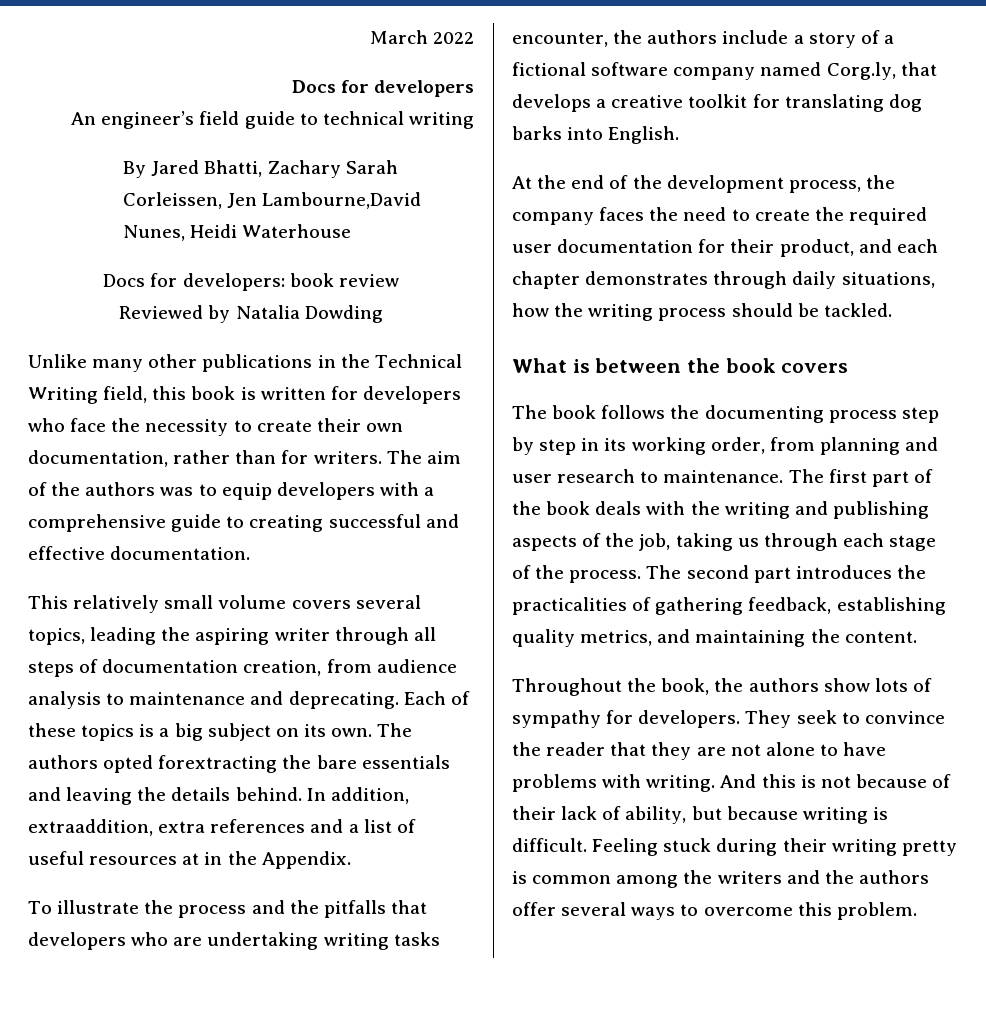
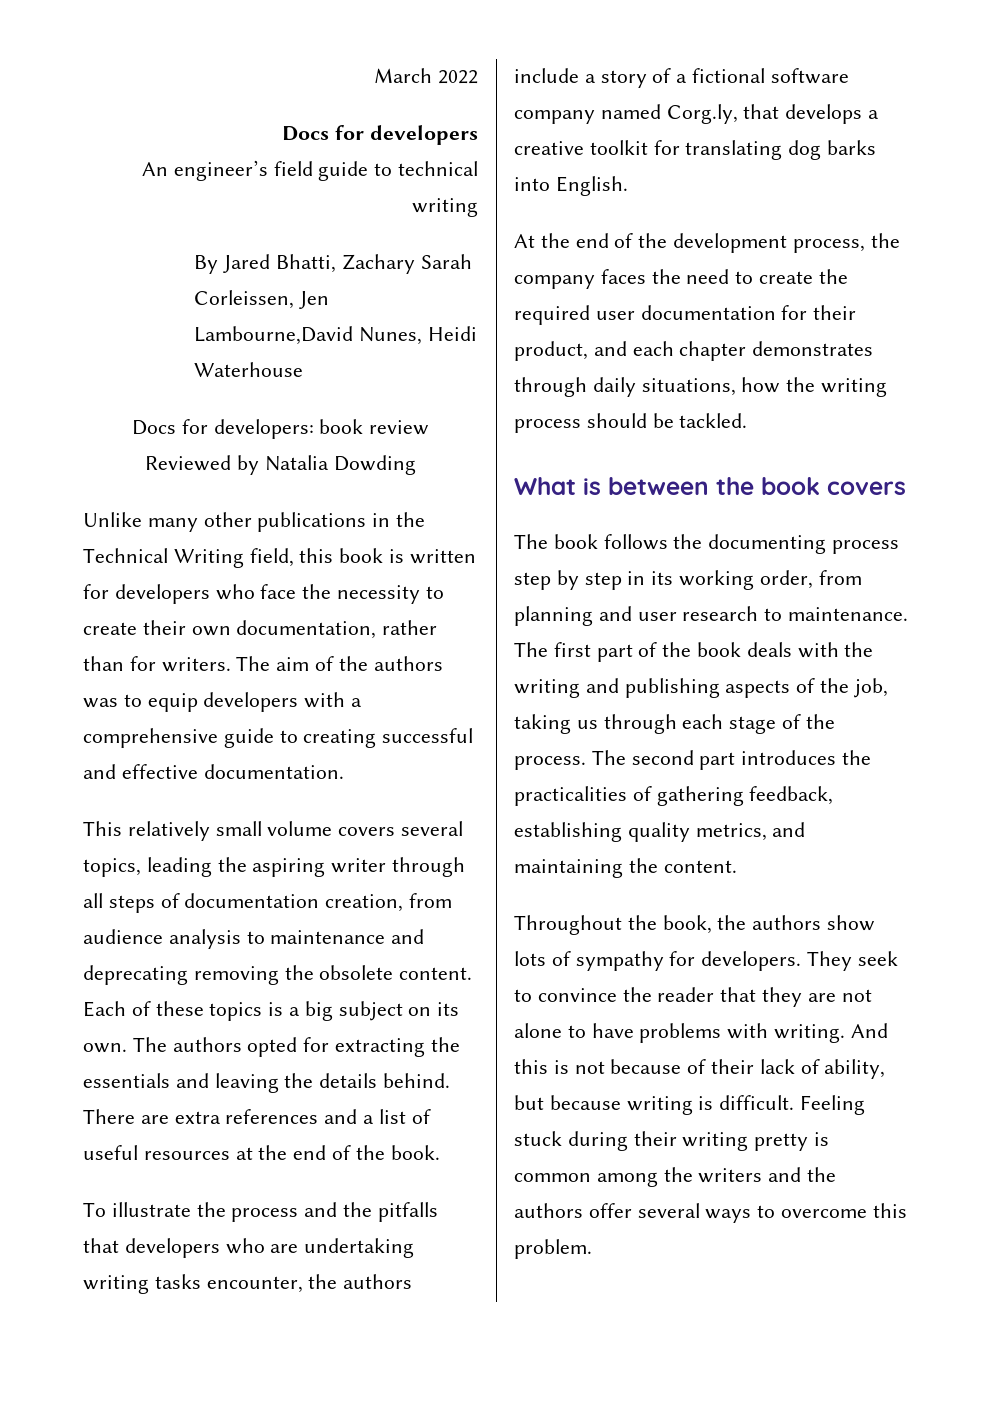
[288,691,399,709] deprecating. -> [83,965,473,985] deprecating removing the obsolete content.
[158,755,357,773] forextracting the bare -> [303,1037,460,1057] for extracting the
[306,787,409,804] [28,819,153,836] In addition, extraaddition, -> [83,1109,169,1124] There are
[204,851,351,869] in the Appendix. -> [258,1145,440,1160] the end of the book.

